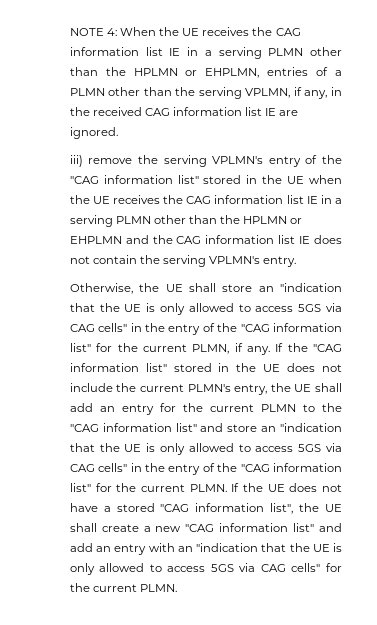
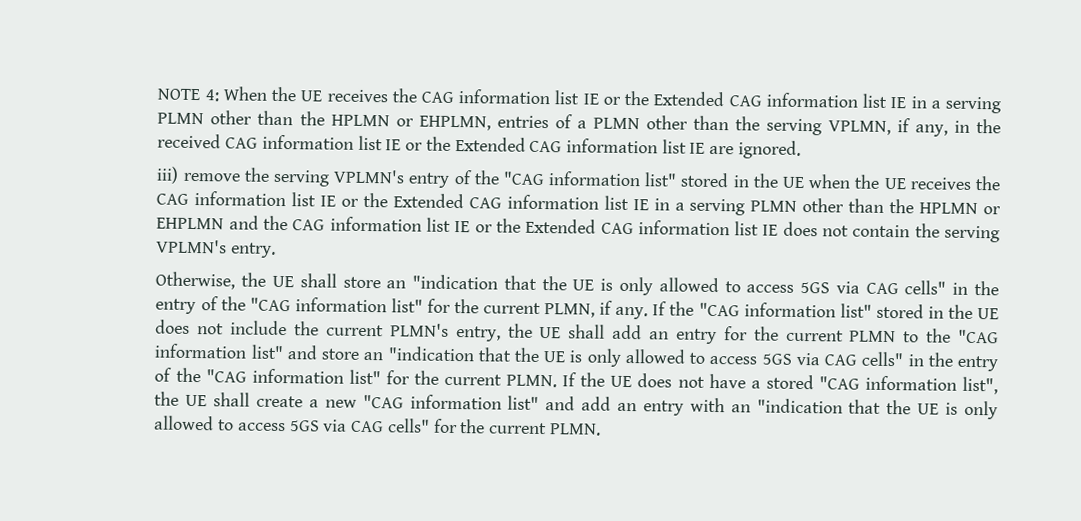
(181, 52) none -> [602,90,907,109] or the Extended CAG information list IE
(277, 112) none -> [405,136,706,154] or the Extended CAG information list IE
(318, 200) none -> [341,192,649,211] or the Extended CAG information list IE
(311, 240) none -> [474,218,779,236] or the Extended CAG information list IE

